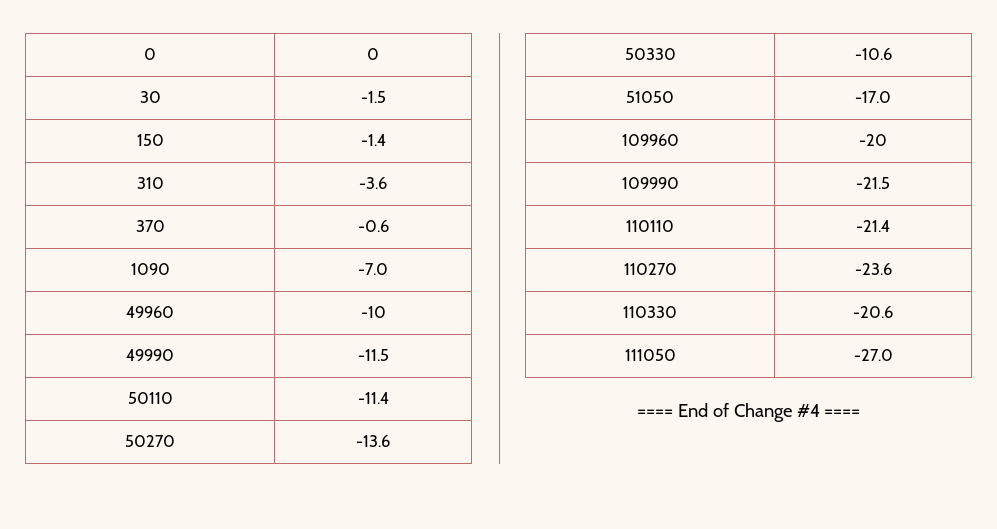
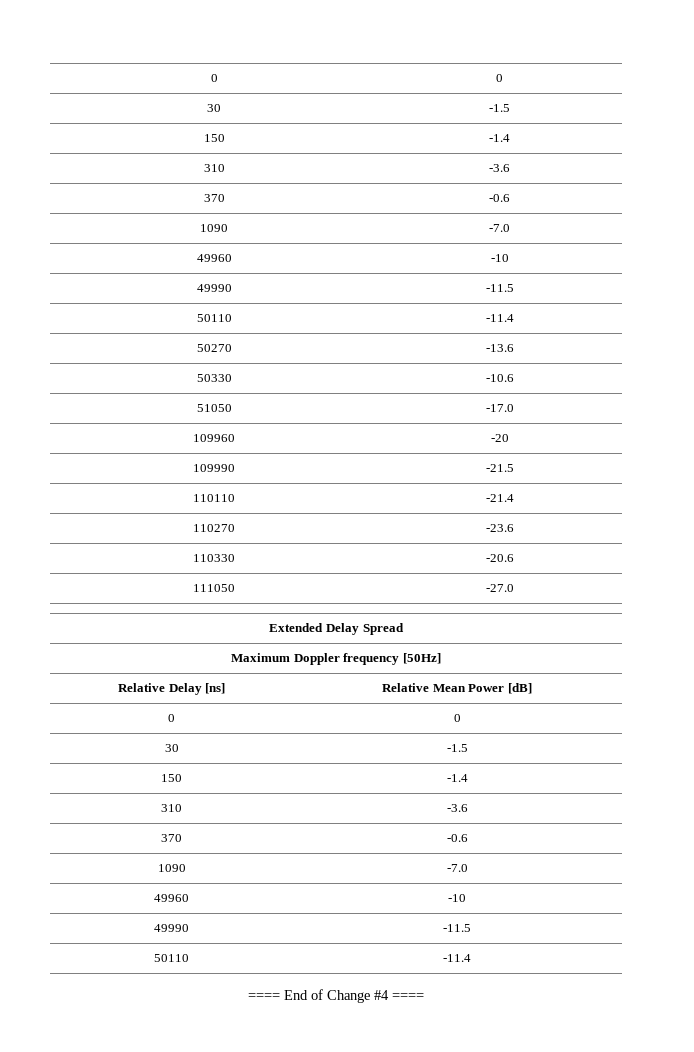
(893, 355) none -> [269,623,404,635] [231,653,441,665] [117,683,226,695] [382,683,532,694] [168,714,175,722] [453,714,461,722] [164,744,179,752] [446,744,468,752] [161,774,182,782] [446,774,468,782] [161,804,182,812] [446,804,468,812] [161,834,182,842] [446,834,468,842] [157,864,186,872] [446,864,468,872] [154,894,189,902] [448,894,467,902] [154,924,189,932] [443,924,472,932] [154,954,189,962] [443,954,472,962] // Extended Delay Spread // Maximum Doppler frequency [50Hz] // Relative Delay [ns] | Relative Mean Power [dB] // 0 | 0 // 30 | -1.5 // 150 | -1.4 // 310 | -3.6 // 370 | -0.6 // 1090 | -7.0 // 49960 | -10 // 49990 | -11.5 // 50110 | -11.4

